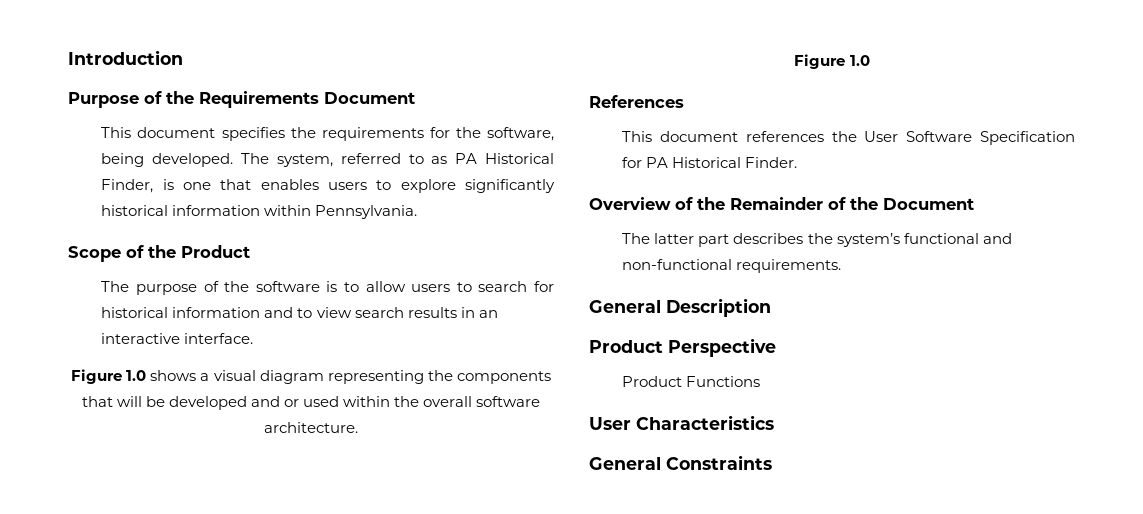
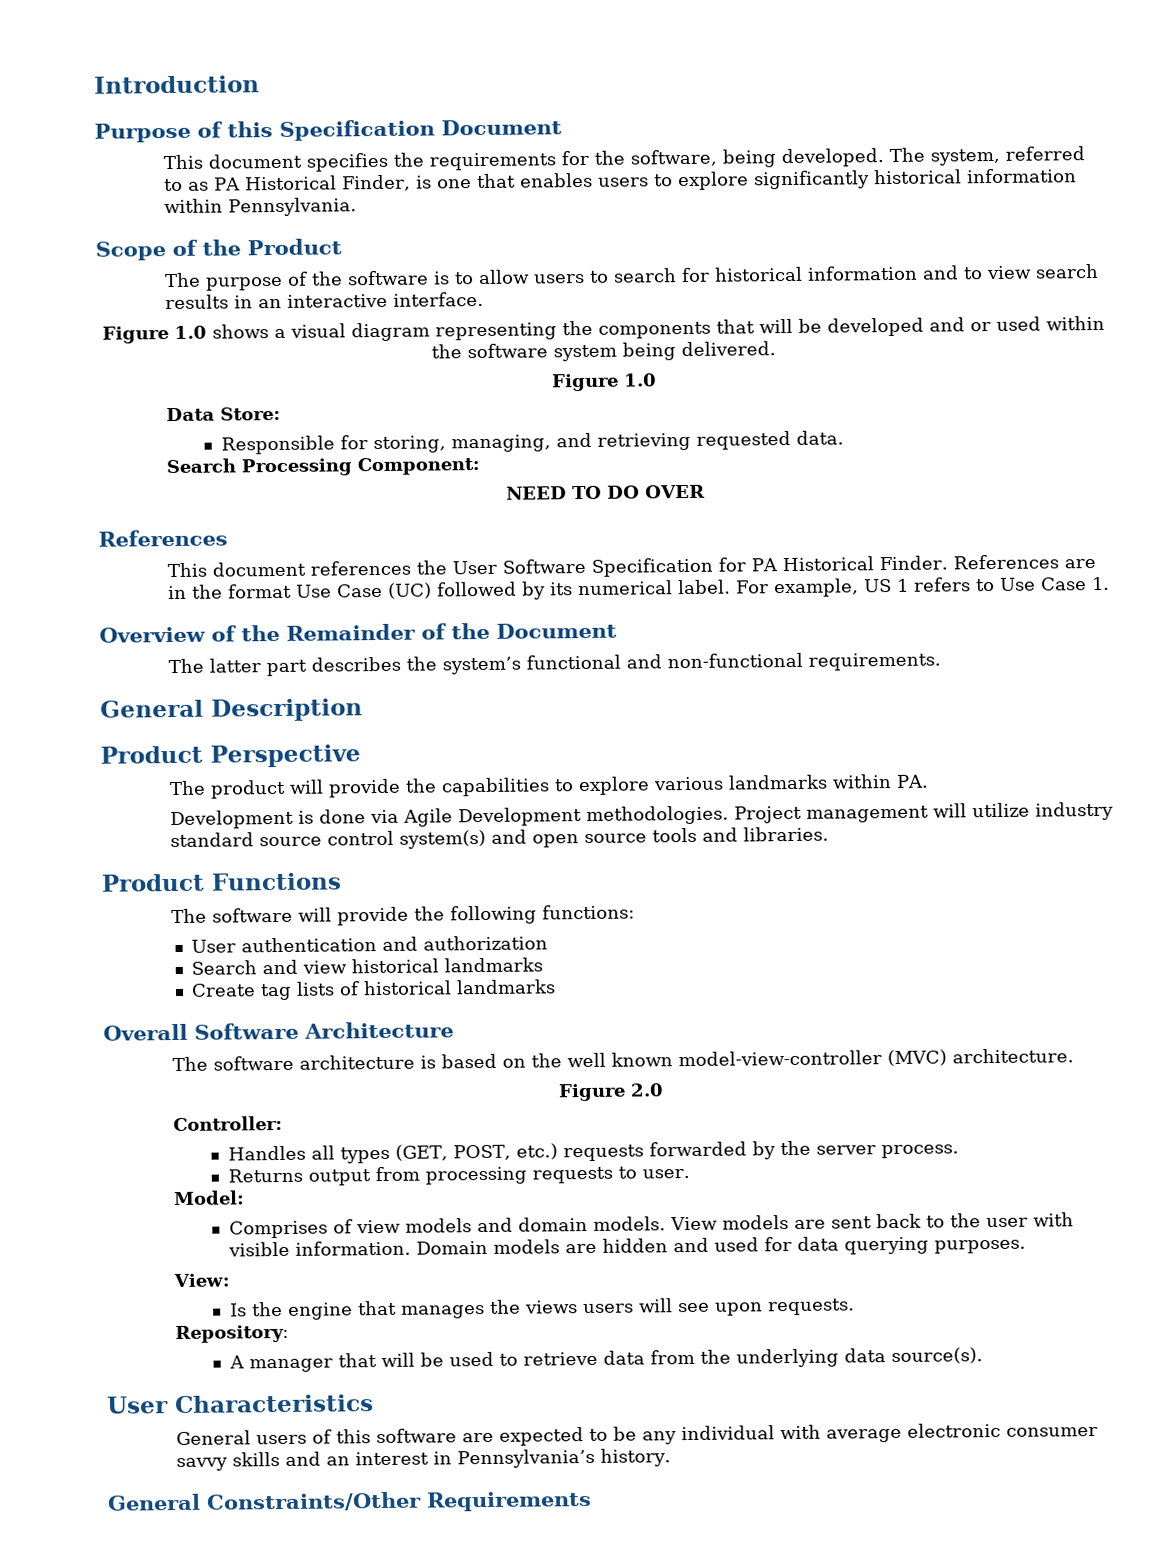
[166,91,319,108] the Requirements -> [227,119,435,141] this Specification
[423,396,541,407] [264,422,358,433] [794,54,870,69] overall software architecture. // Figure 1.0 -> [466,341,776,362] [551,373,657,392] [166,406,282,422] [220,430,844,455] [166,456,481,477] [505,484,706,500] software system being delivered. // Figure 1.0 // Data Store: // Responsible for storing, managing, and retrieving requested data. // Search Processing Component: // NEED TO DO OVER
(798, 162) none -> [953,554,1097,570] [168,576,1111,600] References are in the format Use Case (UC) followed by its numerical label. For example, US 1 refers to Use Case 1.
[622,376,761,387] [589,415,774,430] [589,455,772,470] Product Functions // User Characteristics // General Constraints -> [169,773,930,799] [170,801,1115,830] [170,826,830,849] [101,872,342,892] [171,904,636,926] [191,935,549,953] [191,957,544,975] [191,979,557,1001] [103,1021,454,1041] [172,1048,1075,1072] [557,1083,664,1102] [173,1115,284,1132] [227,1140,959,1164] [227,1166,690,1186] [173,1190,246,1206] [228,1212,1074,1239] [227,1236,1026,1257] [173,1273,231,1288] [229,1298,855,1320] [175,1324,290,1344] [228,1347,983,1373] [106,1394,374,1414] [176,1422,1099,1446] [176,1448,672,1472] [107,1490,592,1512] The product will provide the capabilities to explore various landmarks within PA. // Development is done via Agile Development methodologies. Project management will utilize industry standard source control system(s) and open source tools and libraries. // Product Functions // The software will provide the following functions: // User authentication and authorization // Search and view historical landmarks // Create tag lists of historical landmarks // Overall Software Architecture // The software architecture is based on the well known model-view-controller (MVC) architecture. // Figure 2.0 // Controller: // Handles all types (GET, POST, etc.) requests forwarded by the server process. // Returns output from processing requests to user. // Model: // Comprises of view models and domain models. View models are sent back to the user with visible information. Domain models are hidden and used for data querying purposes. // View: // Is the engine that manages the views users will see upon requests. // Repository: // A manager that will be used to retrieve data from the underlying data source(s). // User Characteristics // General users of this software are expected to be any individual with average electronic consumer savvy skills and an interest in Pennsylvania’s history. // General Constraints/Other Requirements

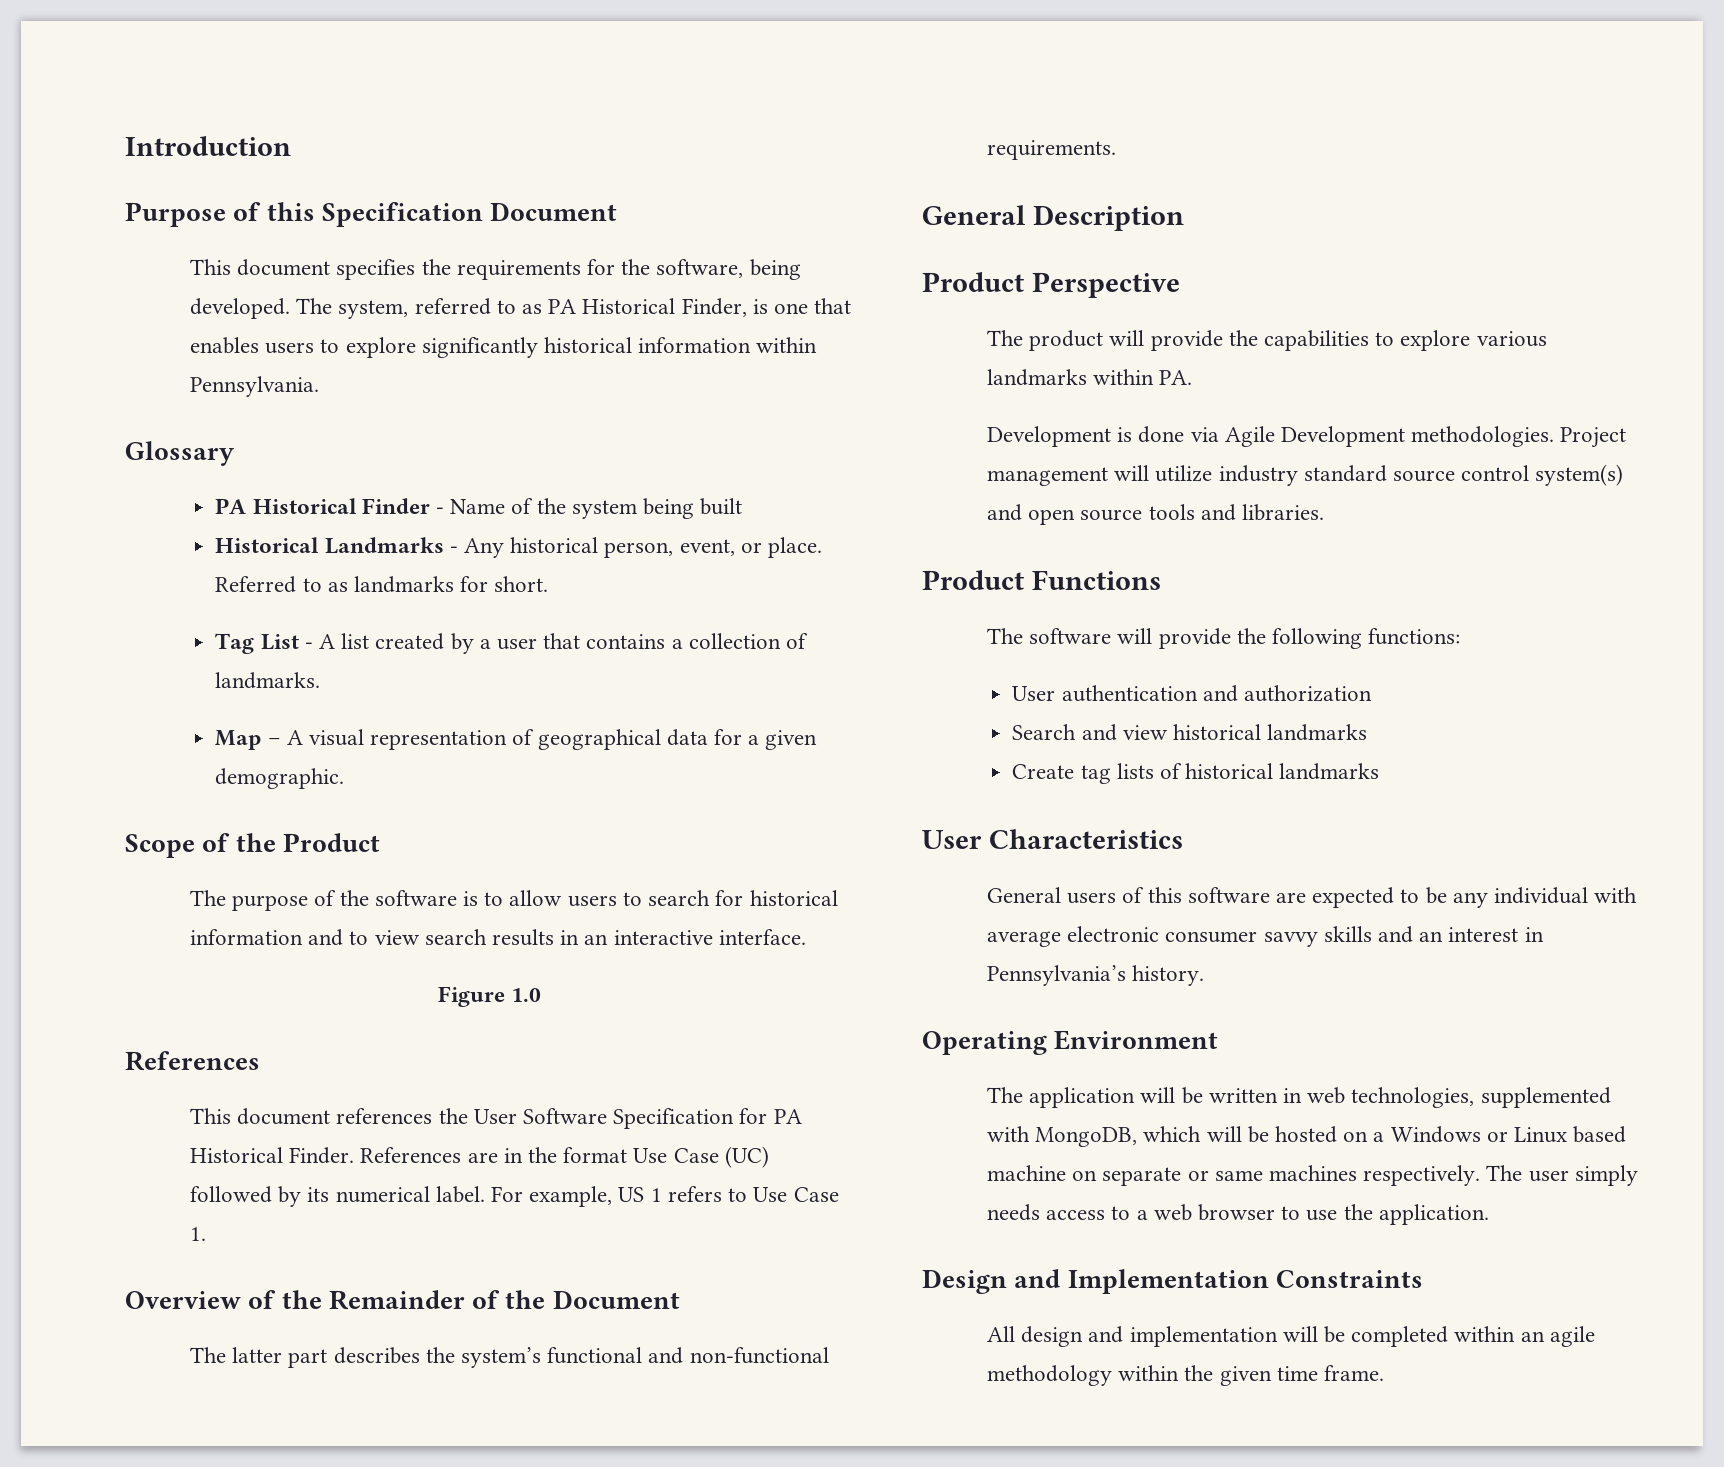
(358, 207) none -> [125,441,234,466] [215,498,743,519] [215,537,822,558] [215,576,549,593] [215,633,809,654] [215,672,321,689] [215,729,818,750] [215,768,345,789] // Glossary // PA Historical Finder - Name of the system being built // Historical Landmarks - Any historical person, event, or place. Referred to as landmarks for short. // Tag List - A list created by a user that contains a collection of landmarks. // Map – A visual representation of geographical data for a given demographic.
[211,315,1105,342] [430,341,776,362] [551,373,657,392] [166,406,282,422] [220,430,844,455] [166,456,481,477] [505,484,706,500] shows a visual diagram representing the components that will be developed and or used within the software system being delivered. // Figure 1.0 // Data Store: // Responsible for storing, managing, and retrieving requested data. // Search Processing Component: // NEED TO DO OVER -> (542, 995) none
[103,1021,454,1041] [172,1048,1075,1072] [557,1083,664,1102] [173,1115,284,1132] [227,1140,959,1164] [227,1166,690,1186] [173,1190,246,1206] [228,1212,1074,1239] [227,1236,1026,1257] [173,1273,231,1288] [229,1298,855,1320] [175,1324,290,1344] [228,1347,983,1373] // Overall Software Architecture // The software architecture is based on the well known model-view-controller (MVC) architecture. // Figure 2.0 // Controller: // Handles all types (GET, POST, etc.) requests forwarded by the server process. // Returns output from processing requests to user. // Model: // Comprises of view models and domain models. View models are sent back to the user with visible information. Domain models are hidden and used for data querying purposes. // View: // Is the engine that manages the views users will see upon requests. // Repository: // A manager that will be used to retrieve data from the underlying data source(s). -> (1380, 771) none
[107,1490,592,1512] General Constraints/Other Requirements -> [922,1030,1219,1055] [987,1087,1611,1108] [987,1126,1627,1147] [987,1165,1638,1186] [987,1204,1489,1225] [922,1269,1423,1294] [987,1326,1595,1347] [987,1365,1385,1386] Operating Environment // The application will be written in web technologies, supplemented with MongoDB, which will be hosted on a Windows or Linux based machine on separate or same machines respectively. The user simply needs access to a web browser to use the application. // Design and Implementation Constraints // All design and implementation will be completed within an agile methodology within the given time frame.

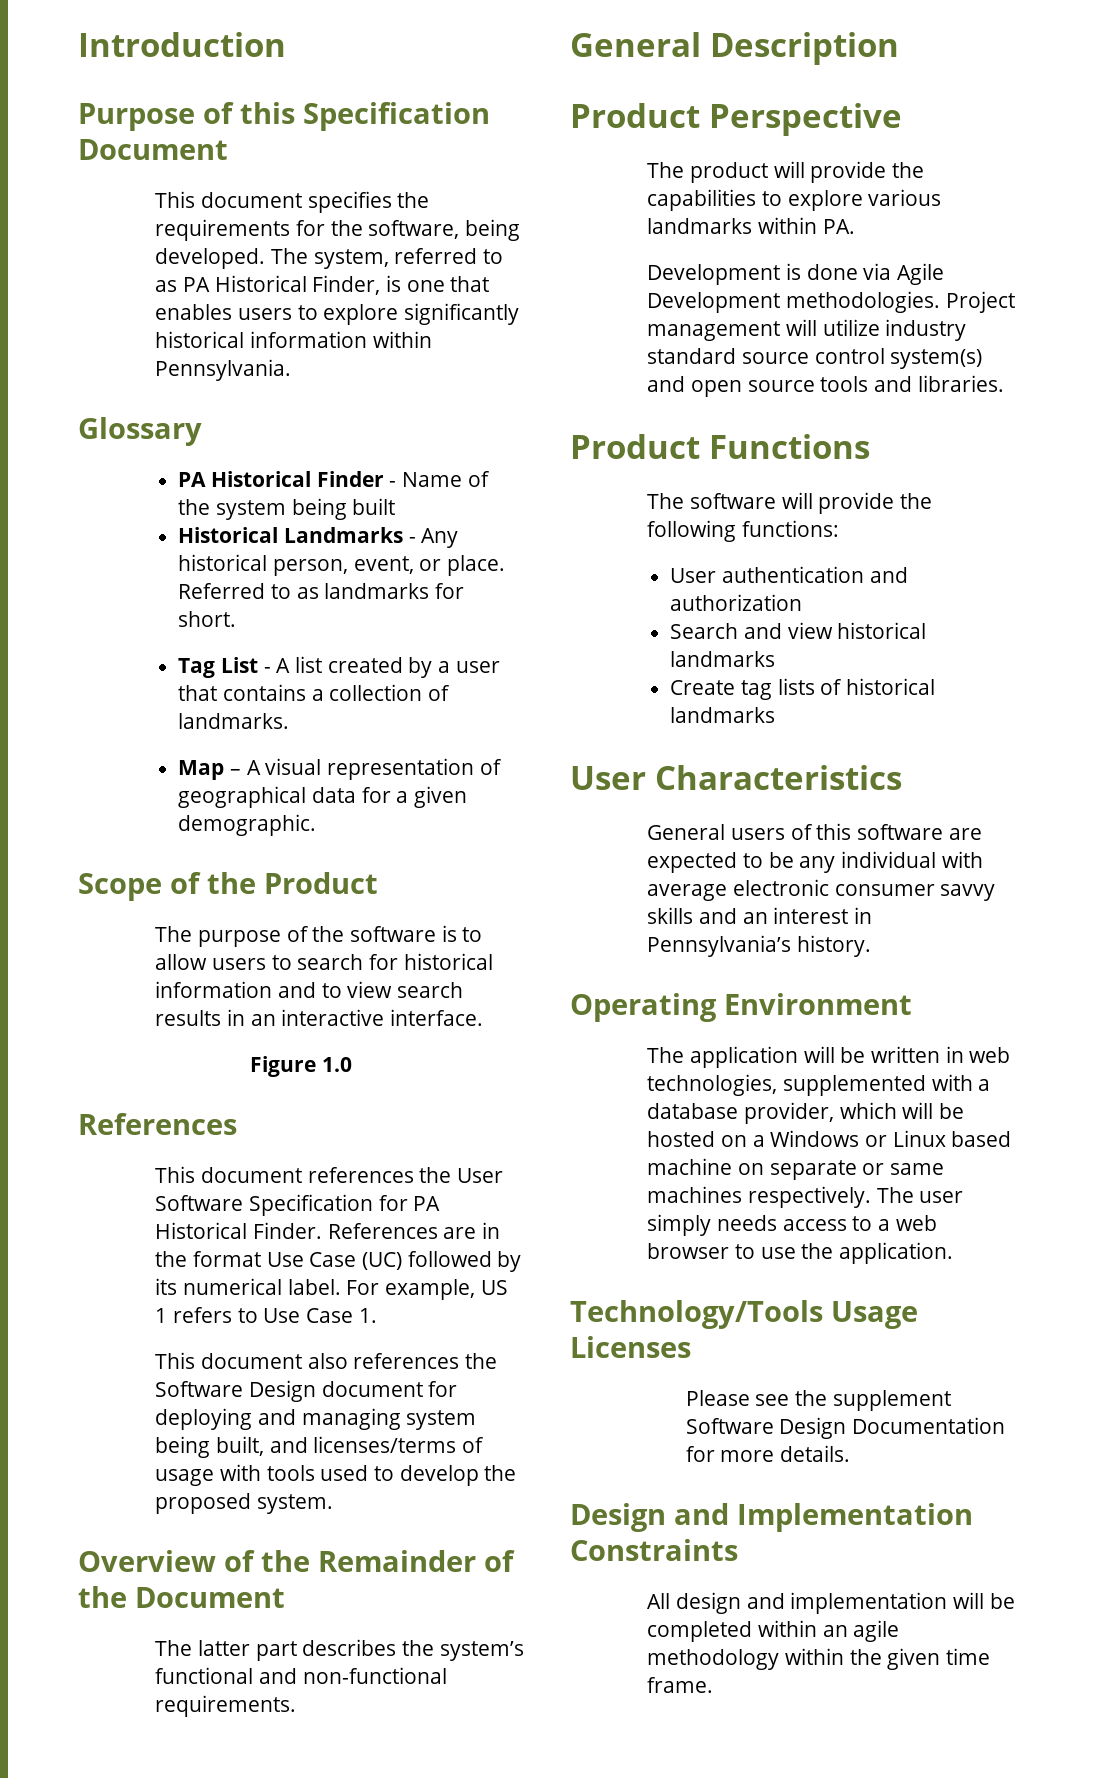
(207, 1234) none -> [155,1352,497,1369] [155,1380,458,1402] [155,1408,477,1430] [155,1436,484,1458] [155,1464,517,1486] [155,1493,333,1514] // This document also references the Software Design document for deploying and managing system being built, and licenses/terms of usage with tools used to develop the proposed system.
[1035,1127,1138,1147] MongoDB, -> [978,1079,991,1091] [647,1102,834,1124] a database provider,
(1489, 1214) none -> [570,1300,918,1329] [570,1336,691,1358] [685,1390,951,1411] [685,1417,1006,1439] [685,1445,851,1462] // Technology/Tools Usage Licenses // Please see the supplement Software Design Documentation for more details.

